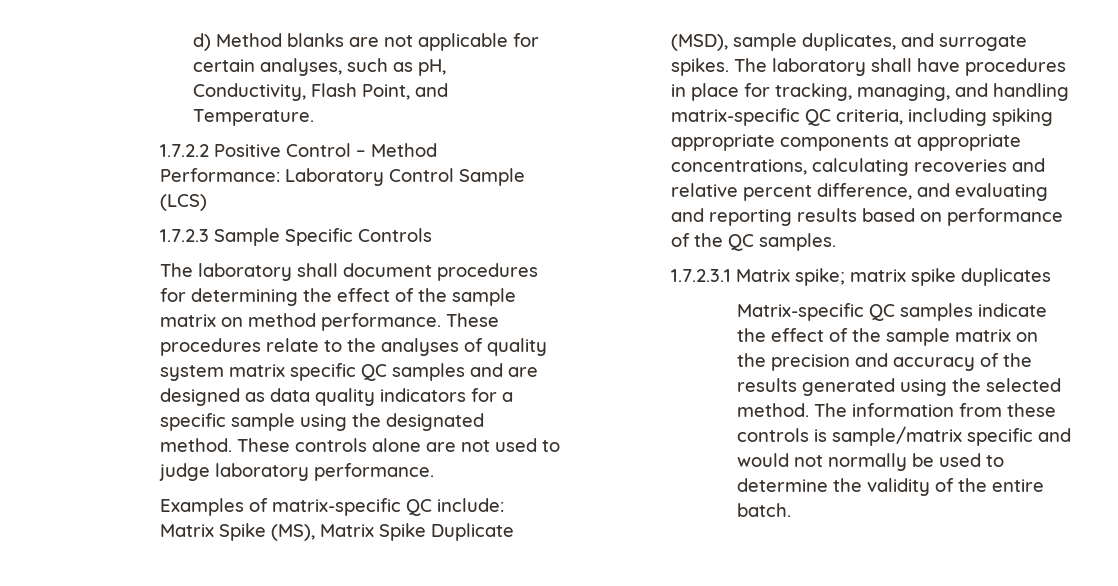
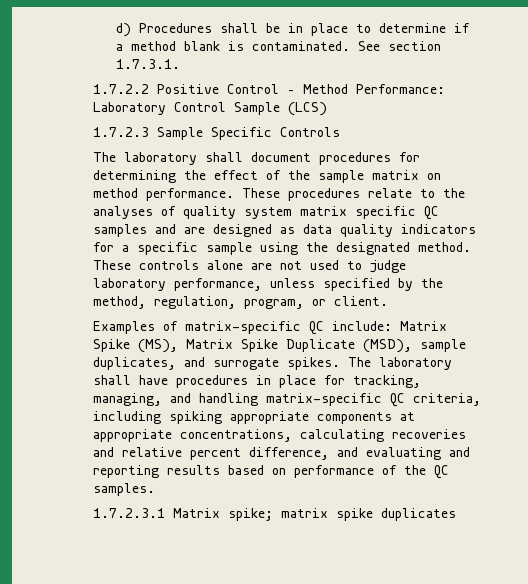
[215,33,539,51] [192,58,446,76] [192,83,448,101] [192,109,314,126] Method blanks are not applicable for certain analyses, such as pH, Conductivity, Flash Point, and Temperature. -> [138,23,470,36] [115,41,441,51] [115,59,180,69] Procedures shall be in place to determine if a method blank is contaminated. See section 1.7.3.1.
[313,463,434,481] performance. -> [173,278,443,291] [92,296,388,309] performance, unless specified by the method, regulation, program, or client.
[736,303,1047,321] [736,328,1038,346] [736,353,1032,371] [736,378,1061,396] [736,403,1056,417] [736,426,1071,446] [736,453,1004,471] [736,478,1044,496] [736,503,791,517] // Matrix-specific QC samples indicate the effect of the sample matrix on the precision and accuracy of the results generated using the selected method. The information from these controls is sample/matrix specific and would not normally be used to determine the validity of the entire batch. -> (456, 514) none

